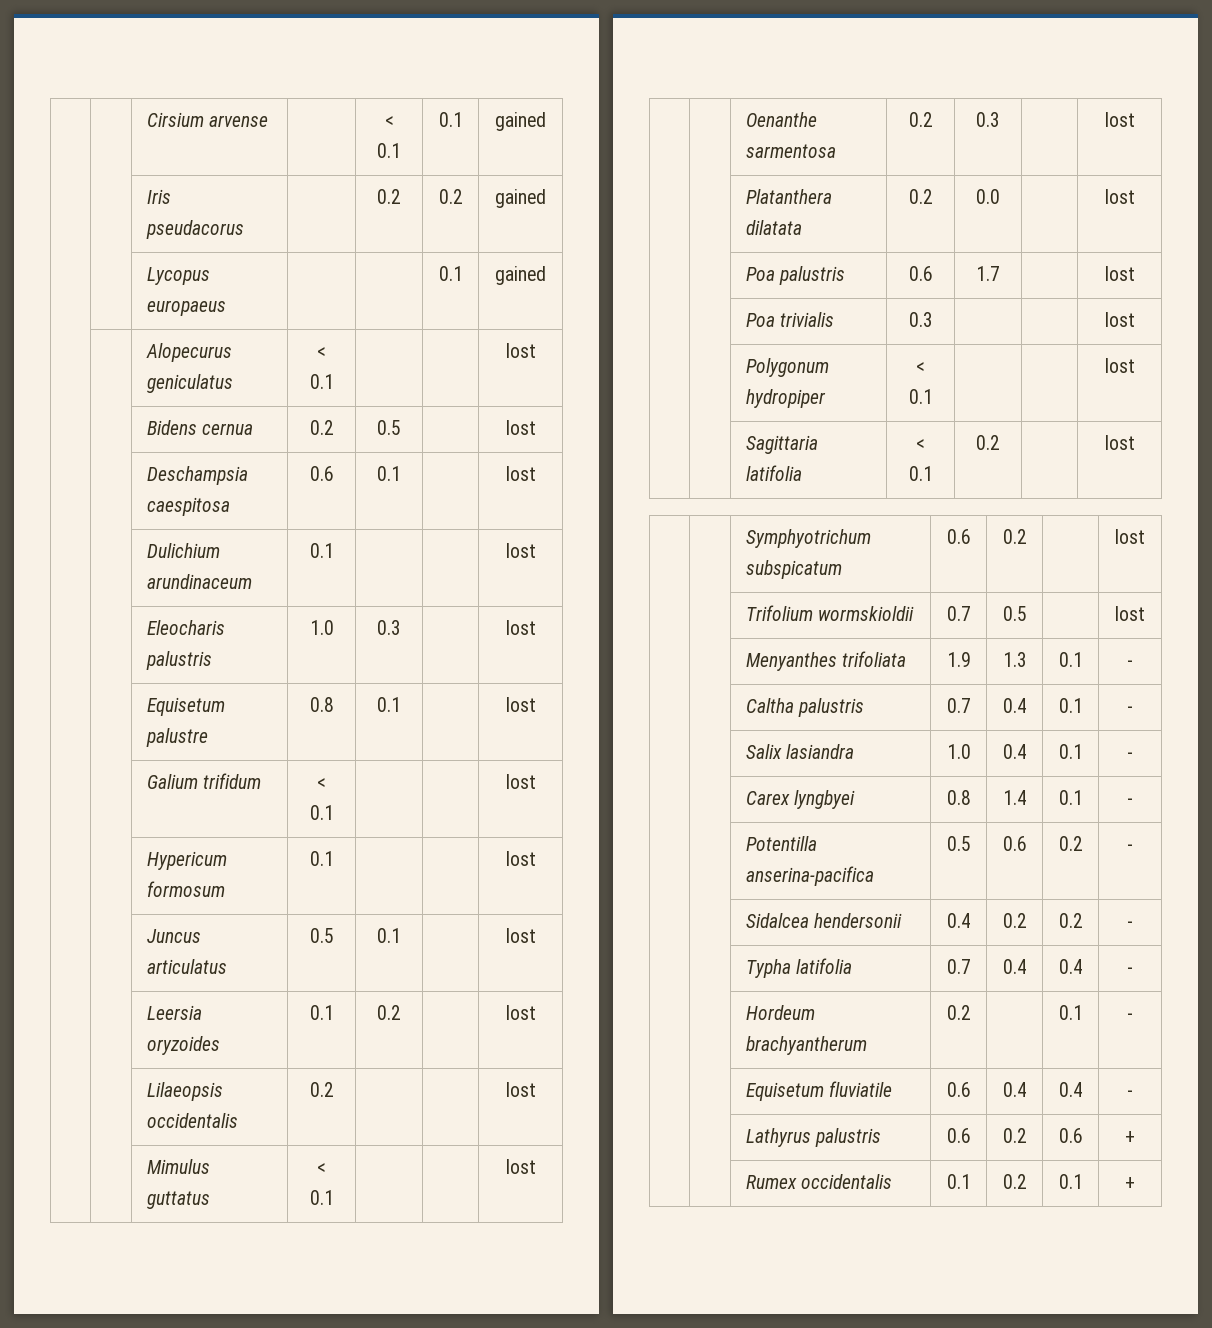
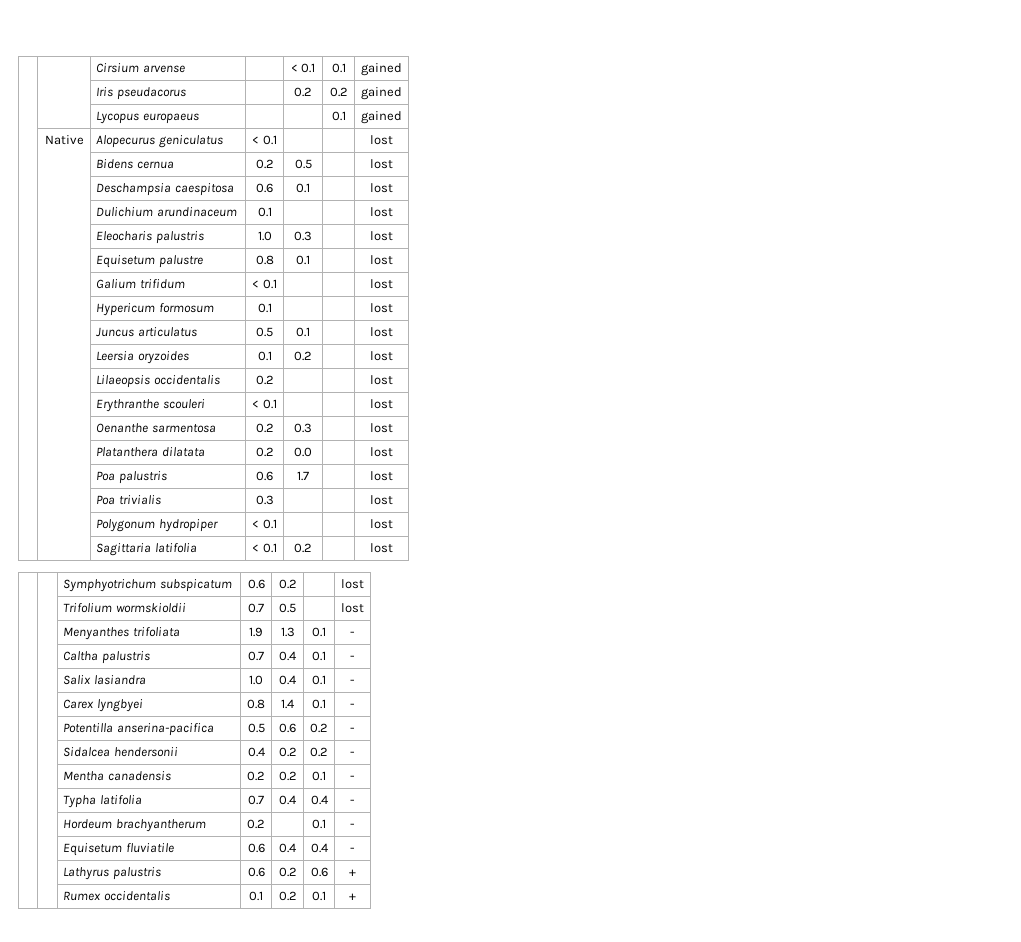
(546, 275) none -> [44,135,84,145] Native
[146,1159,210,1174] [146,1191,210,1209] Mimulus guttatus -> [96,399,205,412] Erythranthe scouleri
(1133, 924) none -> [63,771,171,781] [247,771,265,781] [278,771,297,781] [312,771,326,781] [350,775,355,780] // | | Mentha canadensis | 0.2 | 0.2 | 0.1 | -

